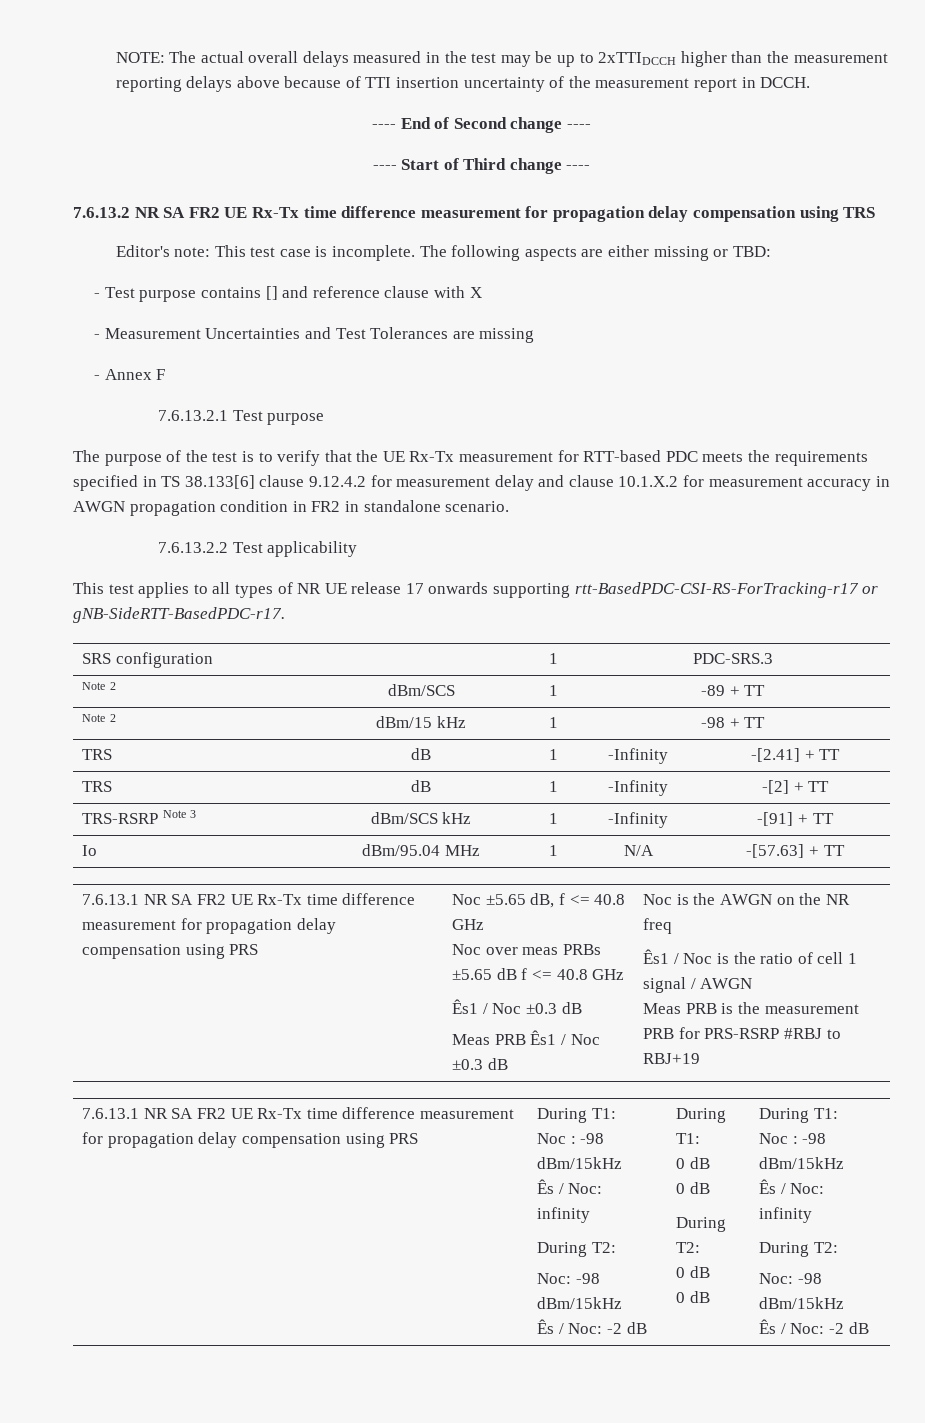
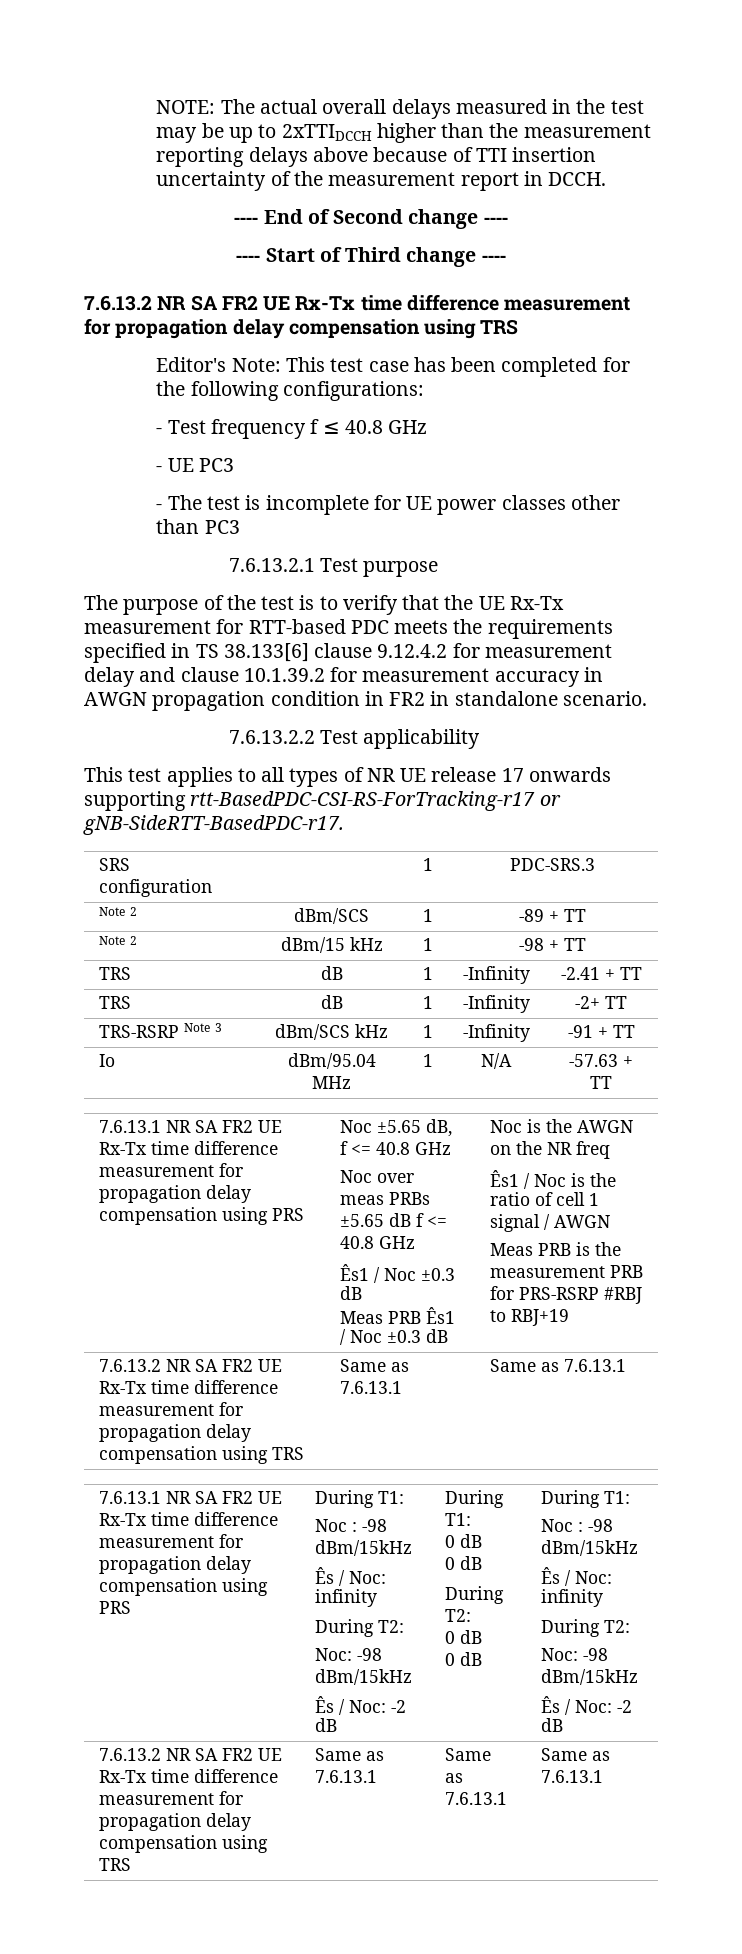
[174,247,211,257] note: -> [231,358,281,372] Note:
[315,245,771,261] [94,286,482,302] [94,327,535,343] [94,369,166,380] is incomplete. The following aspects are either missing or TBD: // - Test purpose contains [] and reference clause with X // - Measurement Uncertainties and Test Tolerances are missing // - Annex F -> [413,357,630,377] [156,381,424,401] [156,419,428,439] [156,458,234,472] [156,495,620,515] [156,519,240,534] has been completed for the following configurations: // - Test frequency f ≤ 40.8 GHz // - UE PC3 // - The test is incomplete for UE power classes other than PC3
[618,476,679,487] 10.1.X.2 -> [243,668,325,682] 10.1.39.2
[750,748,841,762] [82,781,113,792] [411,780,431,792] [548,781,558,792] [608,780,668,796] [761,780,804,794] -[2.41] + TT // TRS | dB | 1 | -Infinity | -[2] + -> [560,967,642,980] [98,996,131,1009] [320,995,343,1009] [422,996,433,1009] [462,995,530,1013] [575,996,600,1009] -2.41 + TT // TRS | dB | 1 | -Infinity | -2+
[757,812,794,826] -[91] -> [567,1025,593,1038] -91
[746,844,805,858] -[57.63] -> [569,1054,618,1067] -57.63
(701, 1058) none -> [98,1359,282,1372] [98,1380,278,1394] [98,1402,243,1416] [98,1424,251,1442] [98,1446,304,1464] [339,1359,409,1372] [339,1381,402,1394] [489,1359,626,1372] // 7.6.13.2 NR SA FR2 UE Rx-Tx time difference measurement for propagation delay compensation using TRS | Same as 7.6.13.1 | Same as 7.6.13.1
(869, 1328) none -> [98,1748,282,1761] [98,1769,278,1783] [98,1791,243,1805] [98,1813,251,1831] [98,1835,268,1853] [98,1858,131,1871] [314,1748,384,1761] [314,1770,377,1783] [444,1748,491,1761] [444,1773,463,1783] [444,1792,507,1805] [540,1748,610,1761] [540,1770,603,1783] // 7.6.13.2 NR SA FR2 UE Rx-Tx time difference measurement for propagation delay compensation using TRS | Same as 7.6.13.1 | Same as 7.6.13.1 | Same as 7.6.13.1

